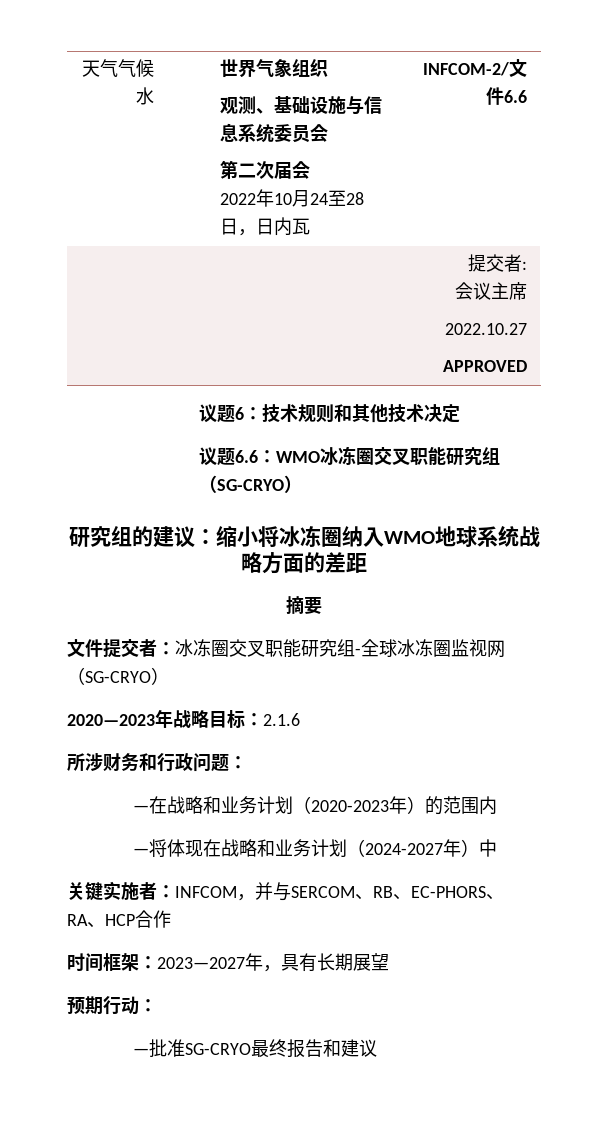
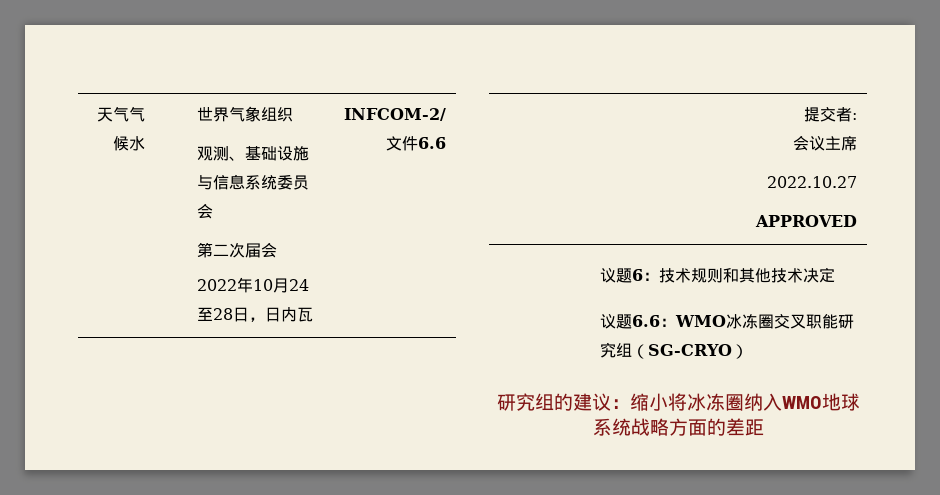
[286,596,322,614] [67,638,505,658] [67,667,169,685] [67,709,300,729] [67,753,247,772] [132,796,497,815] [132,839,497,857] [67,881,504,901] [67,910,171,928] [67,953,389,972] [67,996,157,1015] [132,1039,377,1058] // 摘要 // 文件提交者：冰冻圈交叉职能研究组-全球冰冻圈监视网（SG-CRYO） // 2020—2023年战略目标：2.1.6 // 所涉财务和行政问题： // —在战略和业务计划（2020-2023年）的范围内 // —将体现在战略和业务计划（2024-2027年）中 // 关键实施者：INFCOM，并与SERCOM、RB、EC-PHORS、RA、HCP合作 // 时间框架：2023—2027年，具有长期展望 // 预期行动： // —批准SG-CRYO最终报告和建议 -> (764, 427) none

